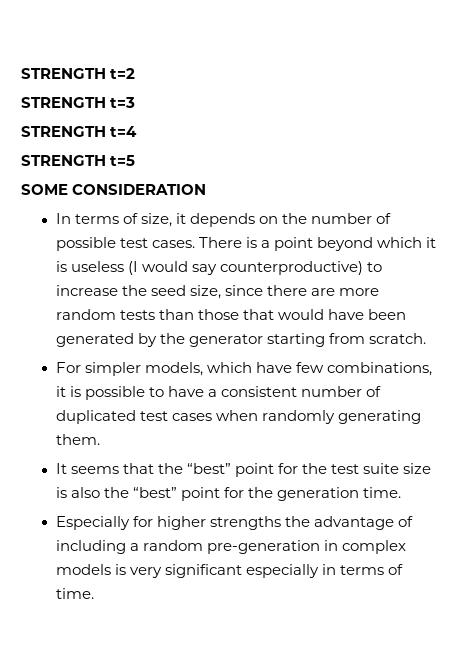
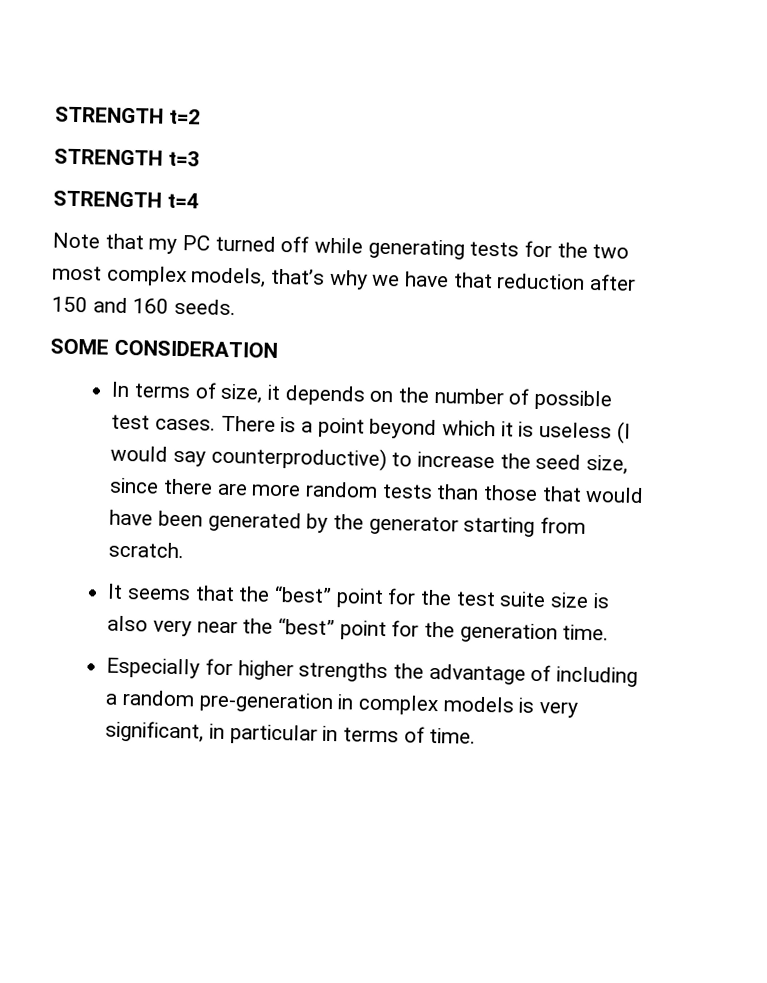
[21,155,136,166] STRENGTH t=5 -> [52,232,630,260] [52,265,637,291] [51,296,237,316] Note that my PC turned off while generating tests for the two most complex models, that’s why we have that reduction after 150 and 160 seeds.
[55,362,433,376] [55,386,382,400] [55,410,421,424] [55,434,100,445] // For simpler models, which have few combinations, it is possible to have a consistent number of duplicated test cases when randomly generating them. -> (185, 550) none
(100, 492) none -> [152,619,238,637] very near
[164,564,319,578] significant especially -> [105,720,318,745] significant, in particular

